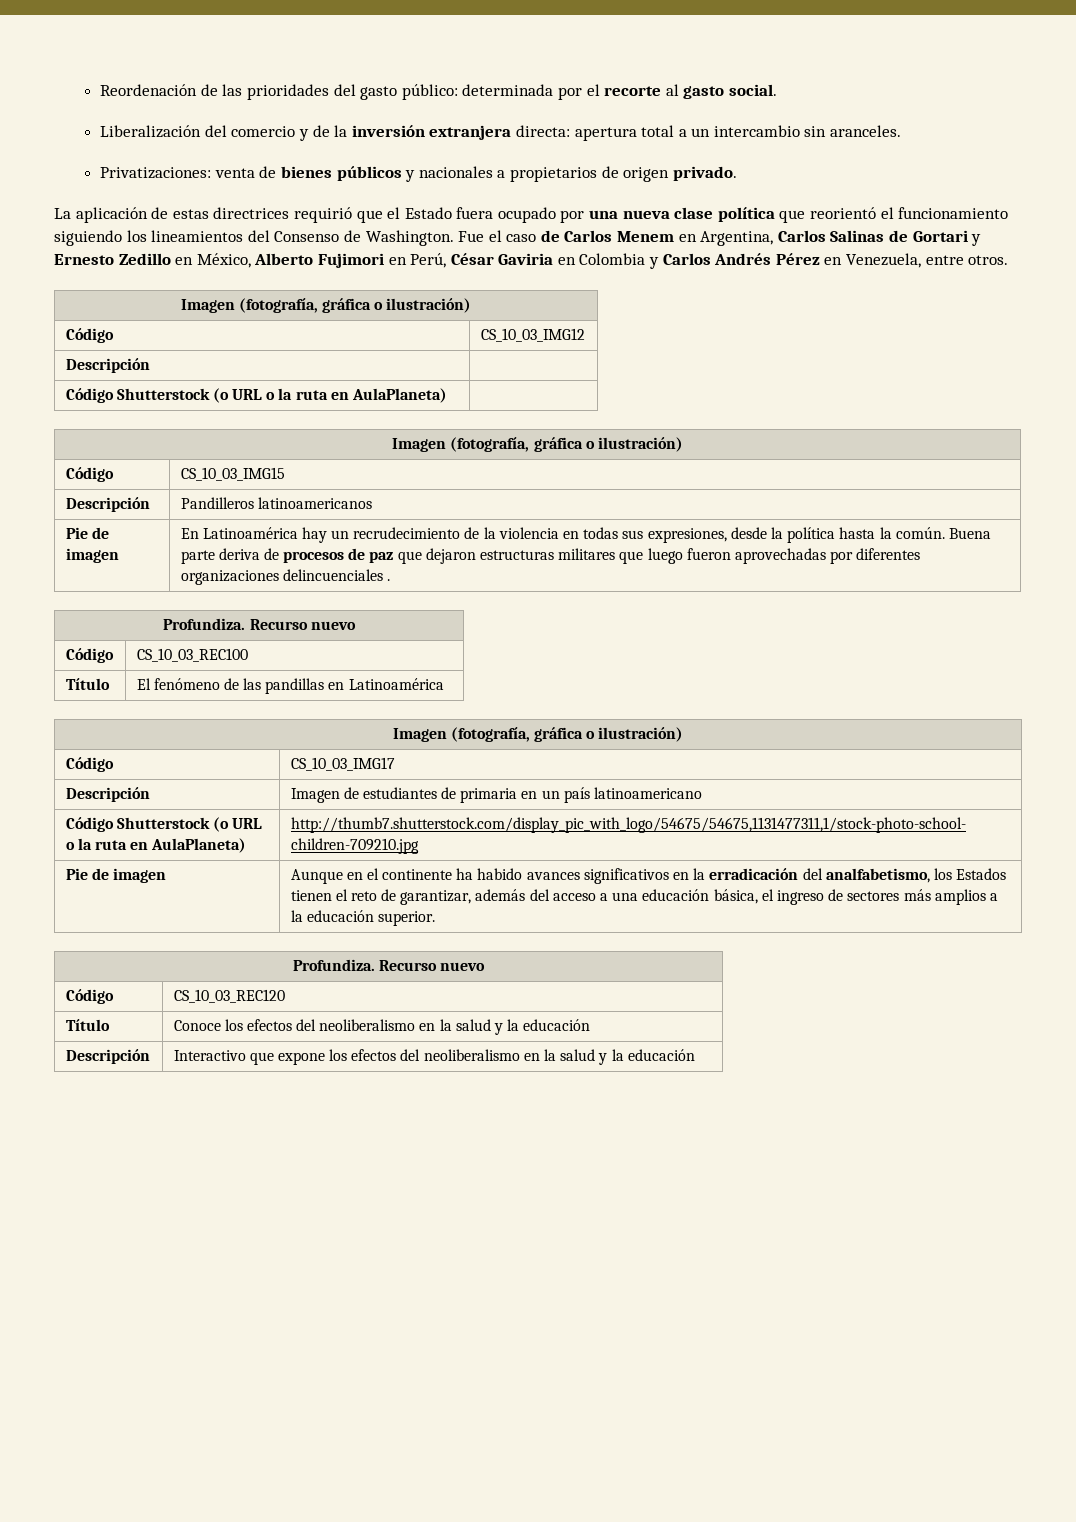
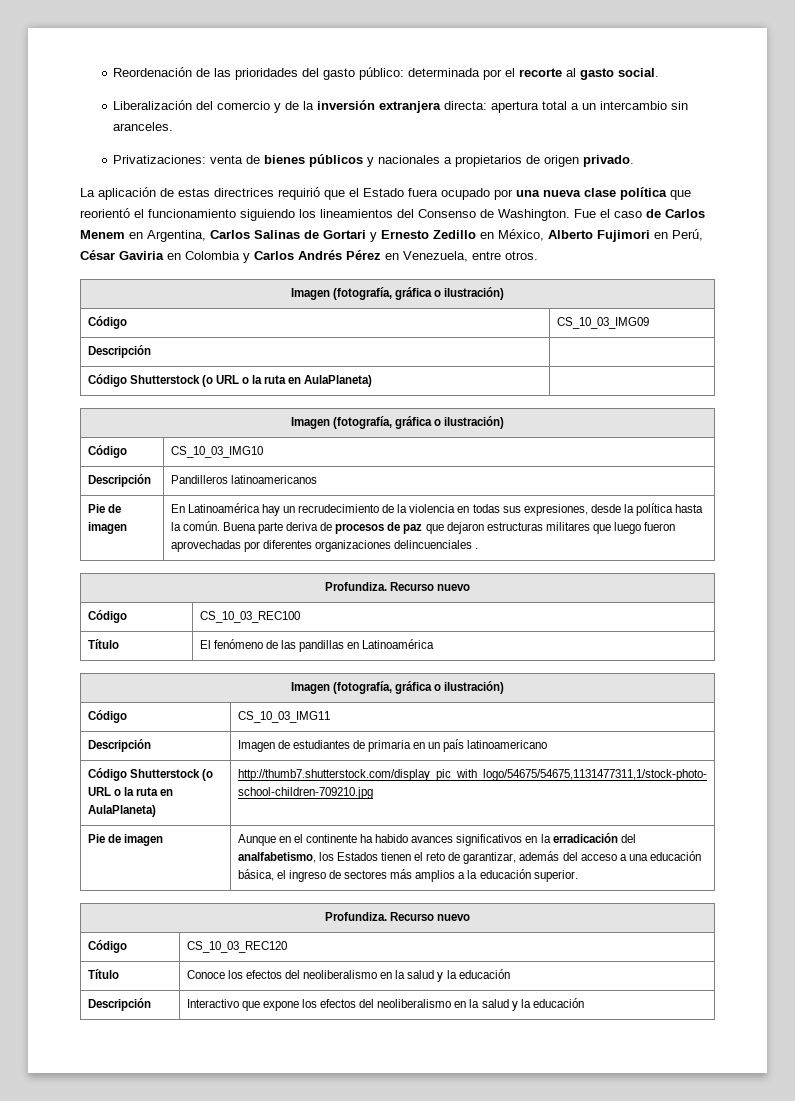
[480,328,585,342] CS_10_03_IMG12 -> [556,317,649,329] CS_10_03_IMG09
[180,467,285,481] CS_10_03_IMG15 -> [170,446,263,458] CS_10_03_IMG10
[290,757,395,771] CS_10_03_IMG17 -> [237,711,330,723] CS_10_03_IMG11

